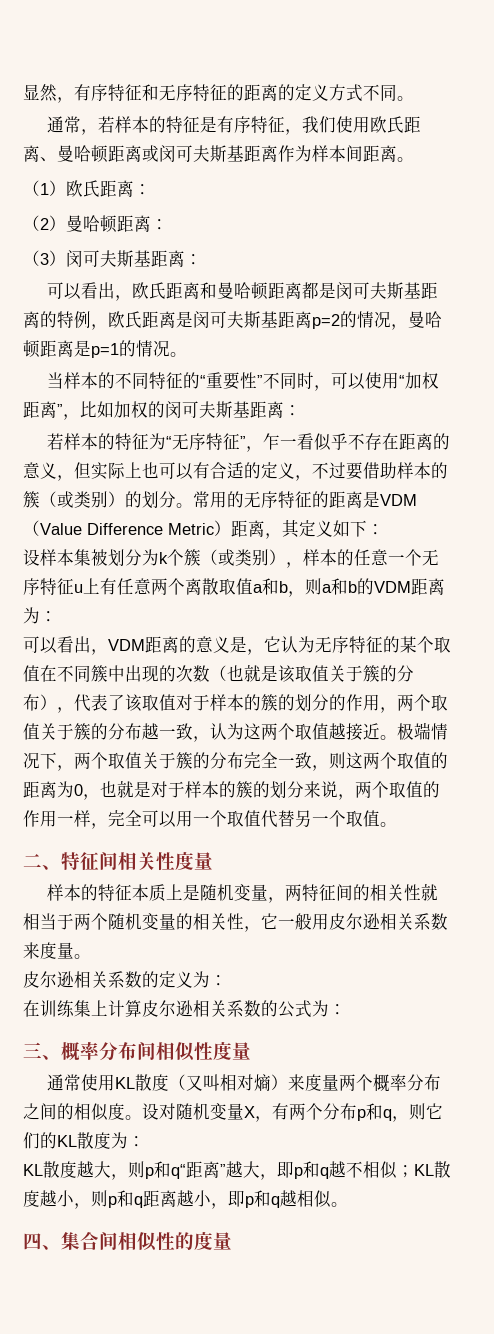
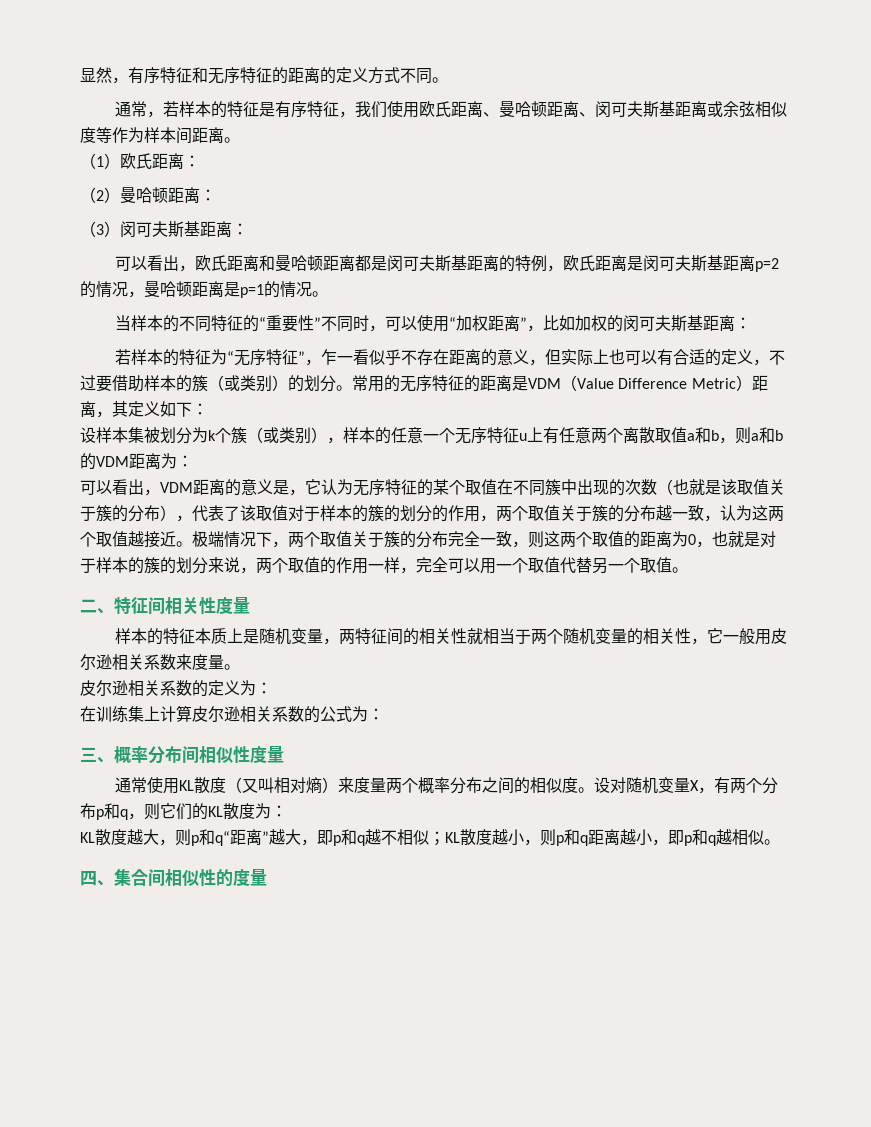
[142,145,278,162] 或闵可夫斯基距离 -> [579,101,788,118] [80,127,112,143] 、闵可夫斯基距离或余弦相似度等

